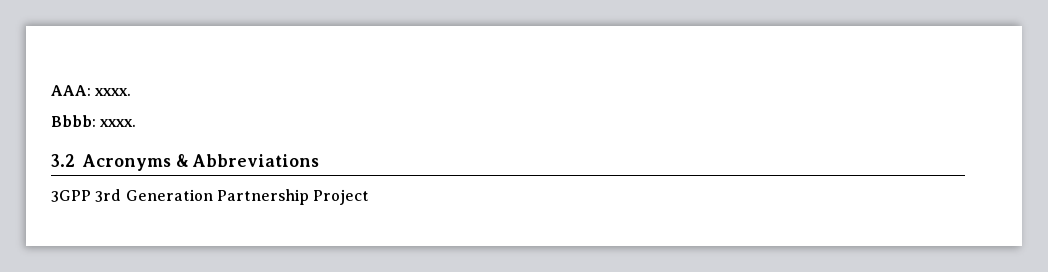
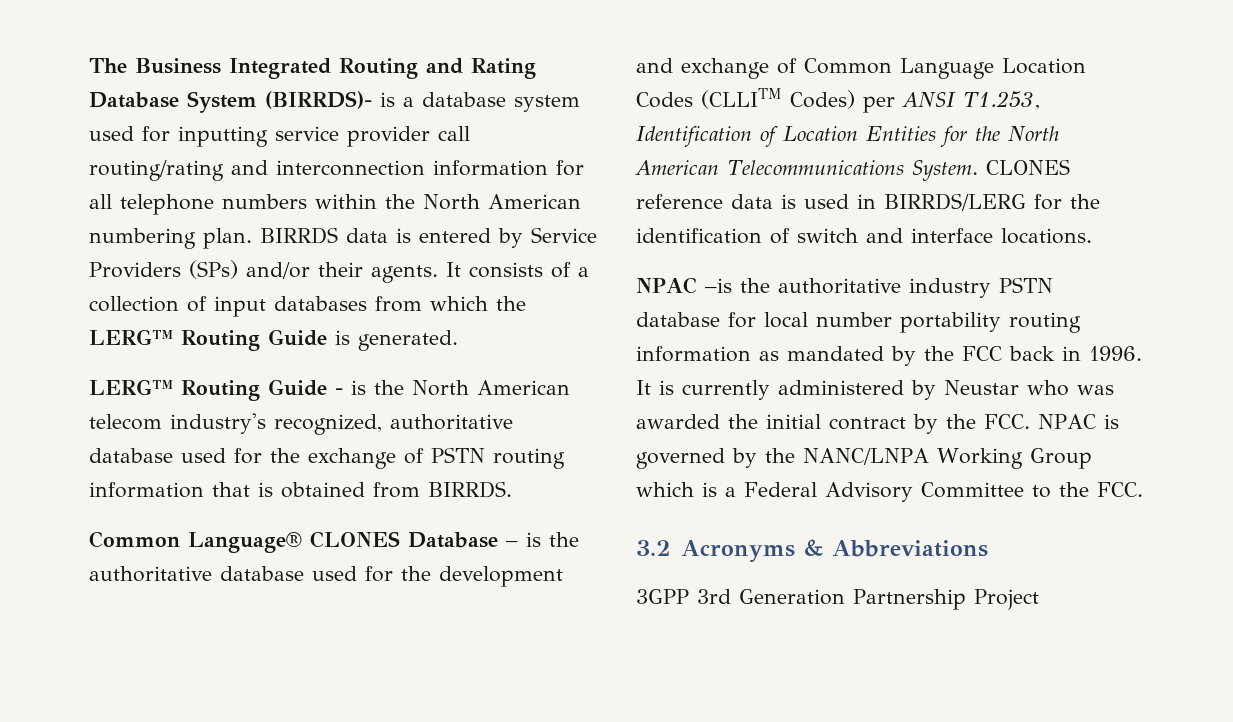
[51,85,132,96] [51,115,137,127] AAA: xxxx. // Bbbb: xxxx. -> [89,58,536,79] [89,91,580,113] [89,126,470,147] [89,160,584,181] [89,194,581,215] [89,227,597,249] [89,260,589,283] [89,296,526,317] [89,329,458,351] [89,379,570,401] [89,413,513,435] [89,447,565,469] [89,481,512,498] [89,531,579,553] [89,566,563,587] [636,58,1086,79] [636,88,1041,113] [636,126,1059,147] [635,159,1070,181] [636,193,1100,211] [636,228,1092,244] [636,277,1053,298] [636,312,1081,333] [636,346,1142,366] [636,380,1114,400] [636,414,1119,434] [636,448,1092,469] [636,482,1143,502] The Business Integrated Routing and Rating Database System (BIRRDS)- is a database system used for inputting service provider call routing/rating and interconnection information for all telephone numbers within the North American numbering plan. BIRRDS data is entered by Service Providers (SPs) and/or their agents. It consists of a collection of input databases from which the LERG™ Routing Guide is generated. // LERG™ Routing Guide - is the North American telecom industry's recognized, authoritative database used for the exchange of PSTN routing information that is obtained from BIRRDS. // Common Language® CLONES Database – is the authoritative database used for the development and exchange of Common Language Location Codes (CLLITM Codes) per ANSI T1.253, Identification of Location Entities for the North American Telecommunications System. CLONES reference data is used in BIRRDS/LERG for the identification of switch and interface locations. // NPAC –is the authoritative industry PSTN database for local number portability routing information as mandated by the FCC back in 1996. It is currently administered by Neustar who was awarded the initial contract by the FCC. NPAC is governed by the NANC/LNPA Working Group which is a Federal Advisory Committee to the FCC.

